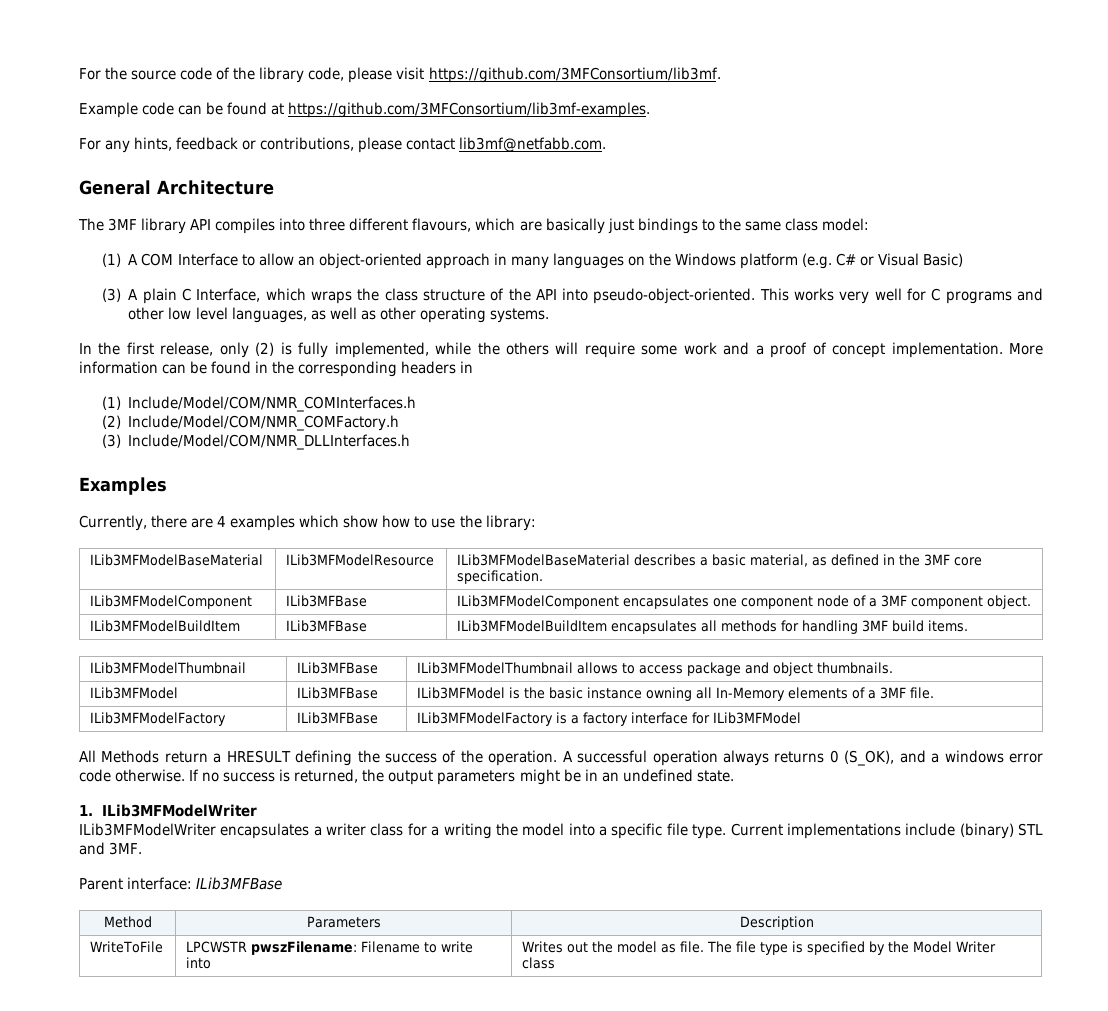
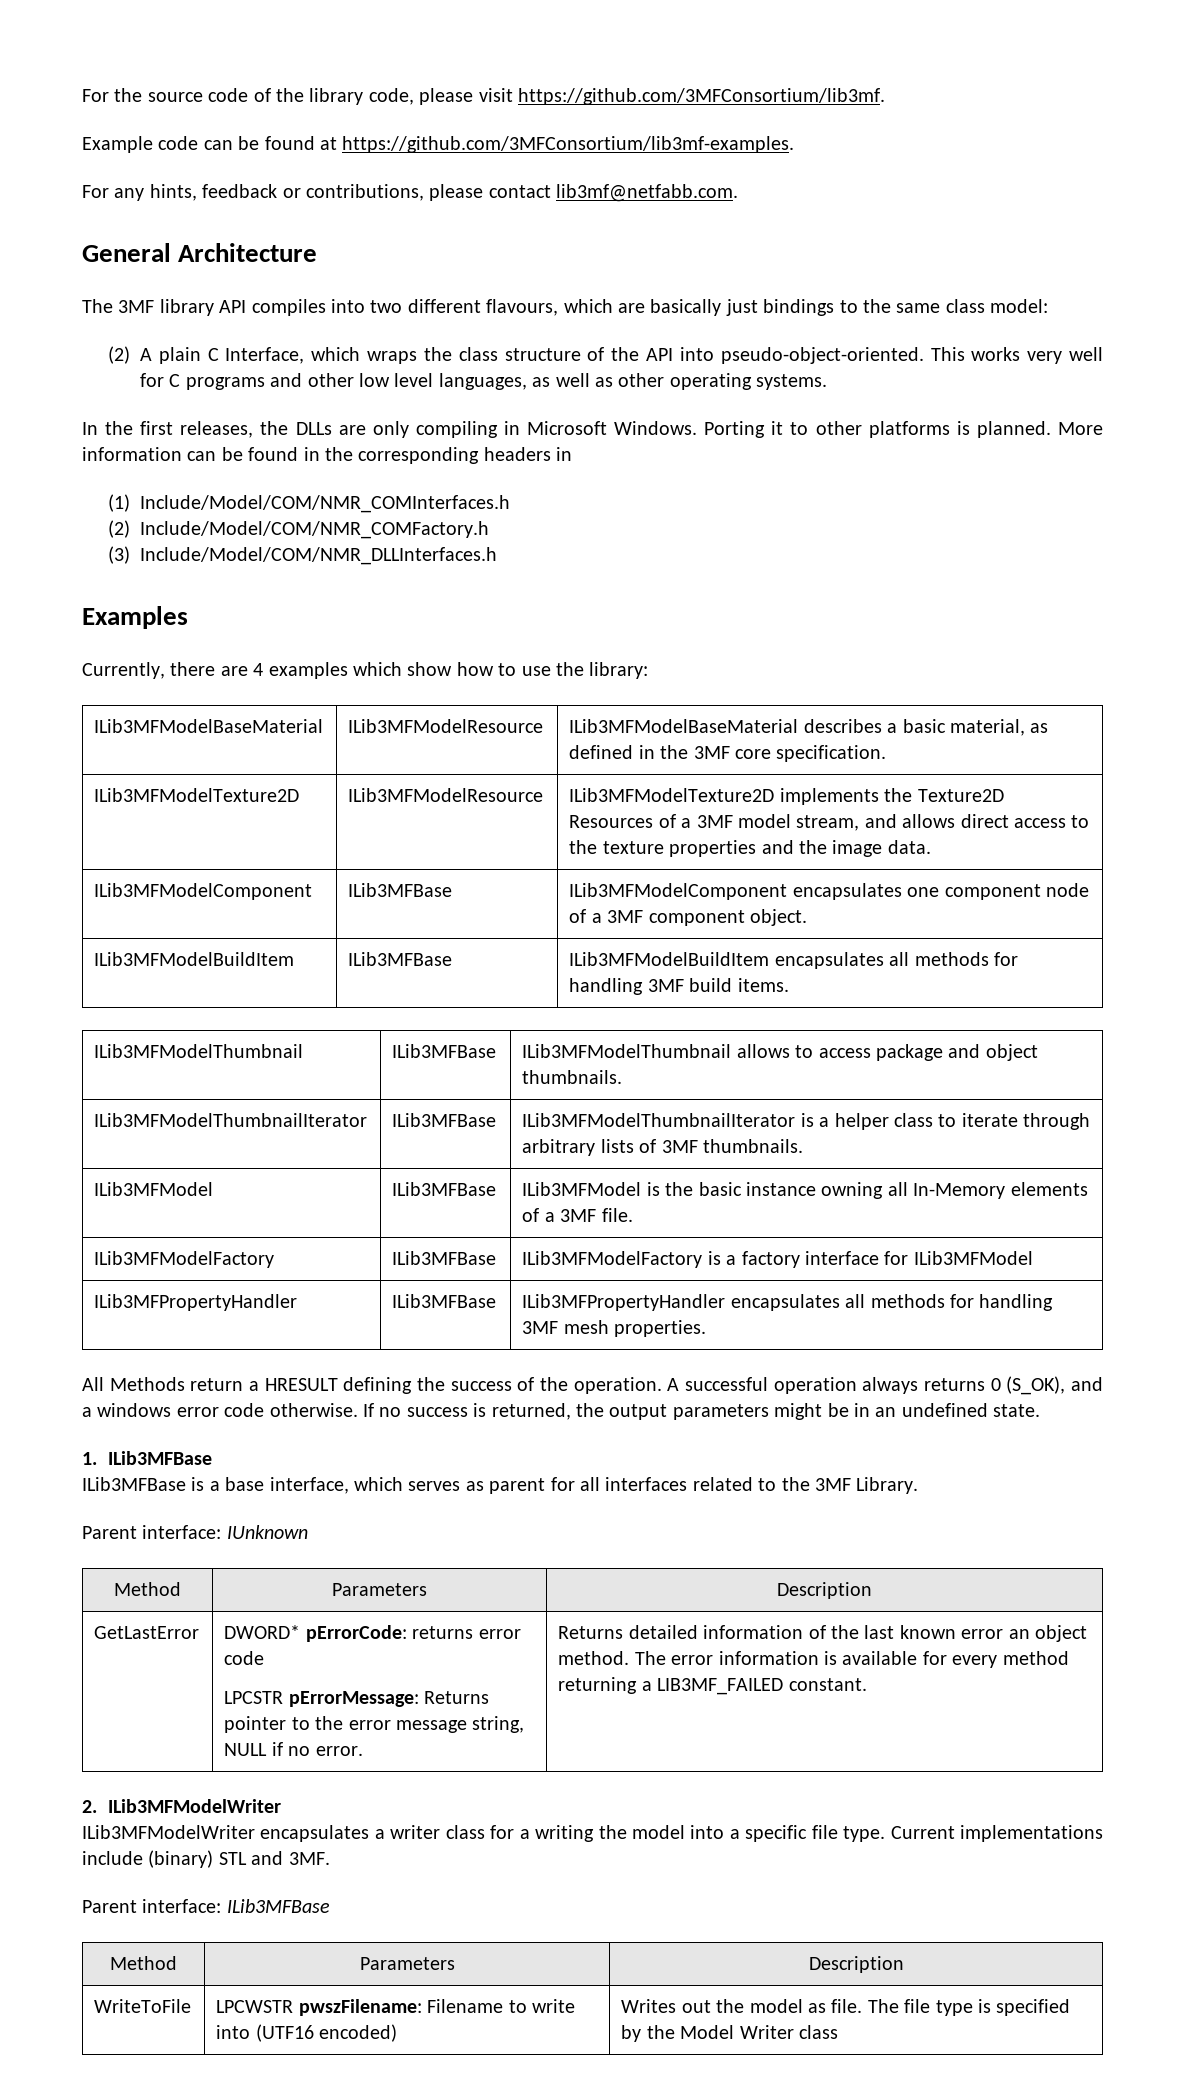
[309,218,346,231] three -> [370,300,403,313] two
[101,253,964,269] [101,288,121,302] (1) A COM Interface to allow an object-oriented approach in many languages on the Windows platform (e.g. C# or Visual Basic) // (3) -> [107,346,130,364] (2)
[160,342,1003,358] release, only (2) is fully implemented, while the others will require some work and a proof of concept implementation. -> [180,421,1051,438] releases, the DLLs are only compiling in Microsoft Windows. Porting it to other platforms is planned.
(544, 577) none -> [94,788,300,802] [348,788,544,802] [569,788,1004,805] [569,814,1090,831] [569,840,931,857] // ILib3MFModelTexture2D | ILib3MFModelResource | ILib3MFModelTexture2D implements the Texture2D Resources of a 3MF model stream, and allows direct access to the texture properties and the image data.
(894, 668) none -> [94,1113,368,1127] [392,1113,497,1127] [522,1113,1091,1130] [522,1139,804,1156] // ILib3MFModelThumbnailIterator | ILib3MFBase | ILib3MFModelThumbnailIterator is a helper class to iterate through arbitrary lists of 3MF thumbnails.
(802, 718) none -> [94,1294,298,1311] [392,1294,497,1308] [522,1294,1054,1311] [522,1320,707,1337] // ILib3MFPropertyHandler | ILib3MFBase | ILib3MFPropertyHandler encapsulates all methods for handling 3MF mesh properties.
(93, 810) none -> [107,1451,212,1465] [82,1477,919,1494] [82,1525,308,1539] [114,1582,181,1596] [332,1583,427,1596] [777,1582,873,1599] [94,1626,200,1639] [224,1625,521,1642] [224,1651,265,1665] [224,1691,490,1707] [224,1716,525,1733] [224,1742,363,1756] [558,1625,1088,1642] [558,1651,1069,1668] [558,1677,867,1695] [82,1800,97,1813] ILib3MFBase // ILib3MFBase is a base interface, which serves as parent for all interfaces related to the 3MF Library. // Parent interface: IUnknown // Method | Parameters | Description // GetLastError | DWORD* pErrorCode: returns error code // LPCSTR pErrorMessage: Returns pointer to the error message string, NULL if no error. | Returns detailed information of the last known error an object method. The error information is available for every method returning a LIB3MF_FAILED constant. // 2.
(212, 963) none -> [255,2024,398,2042] (UTF16 encoded)

